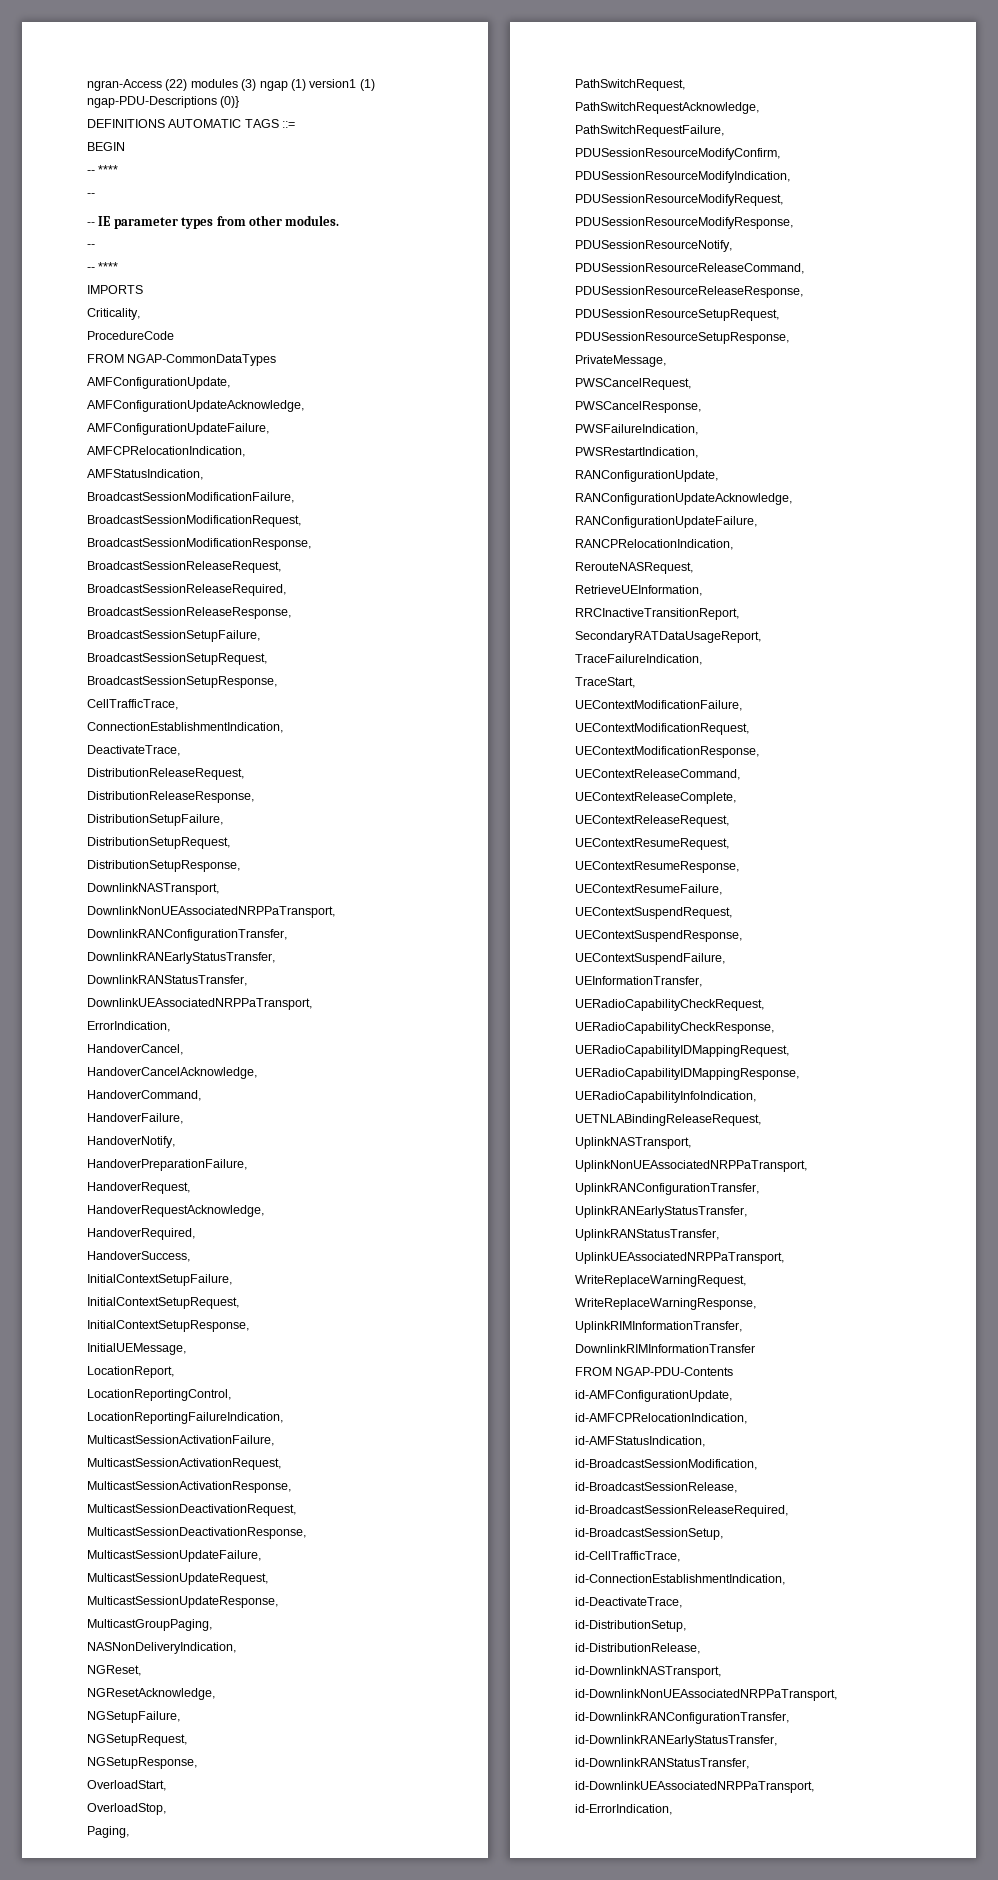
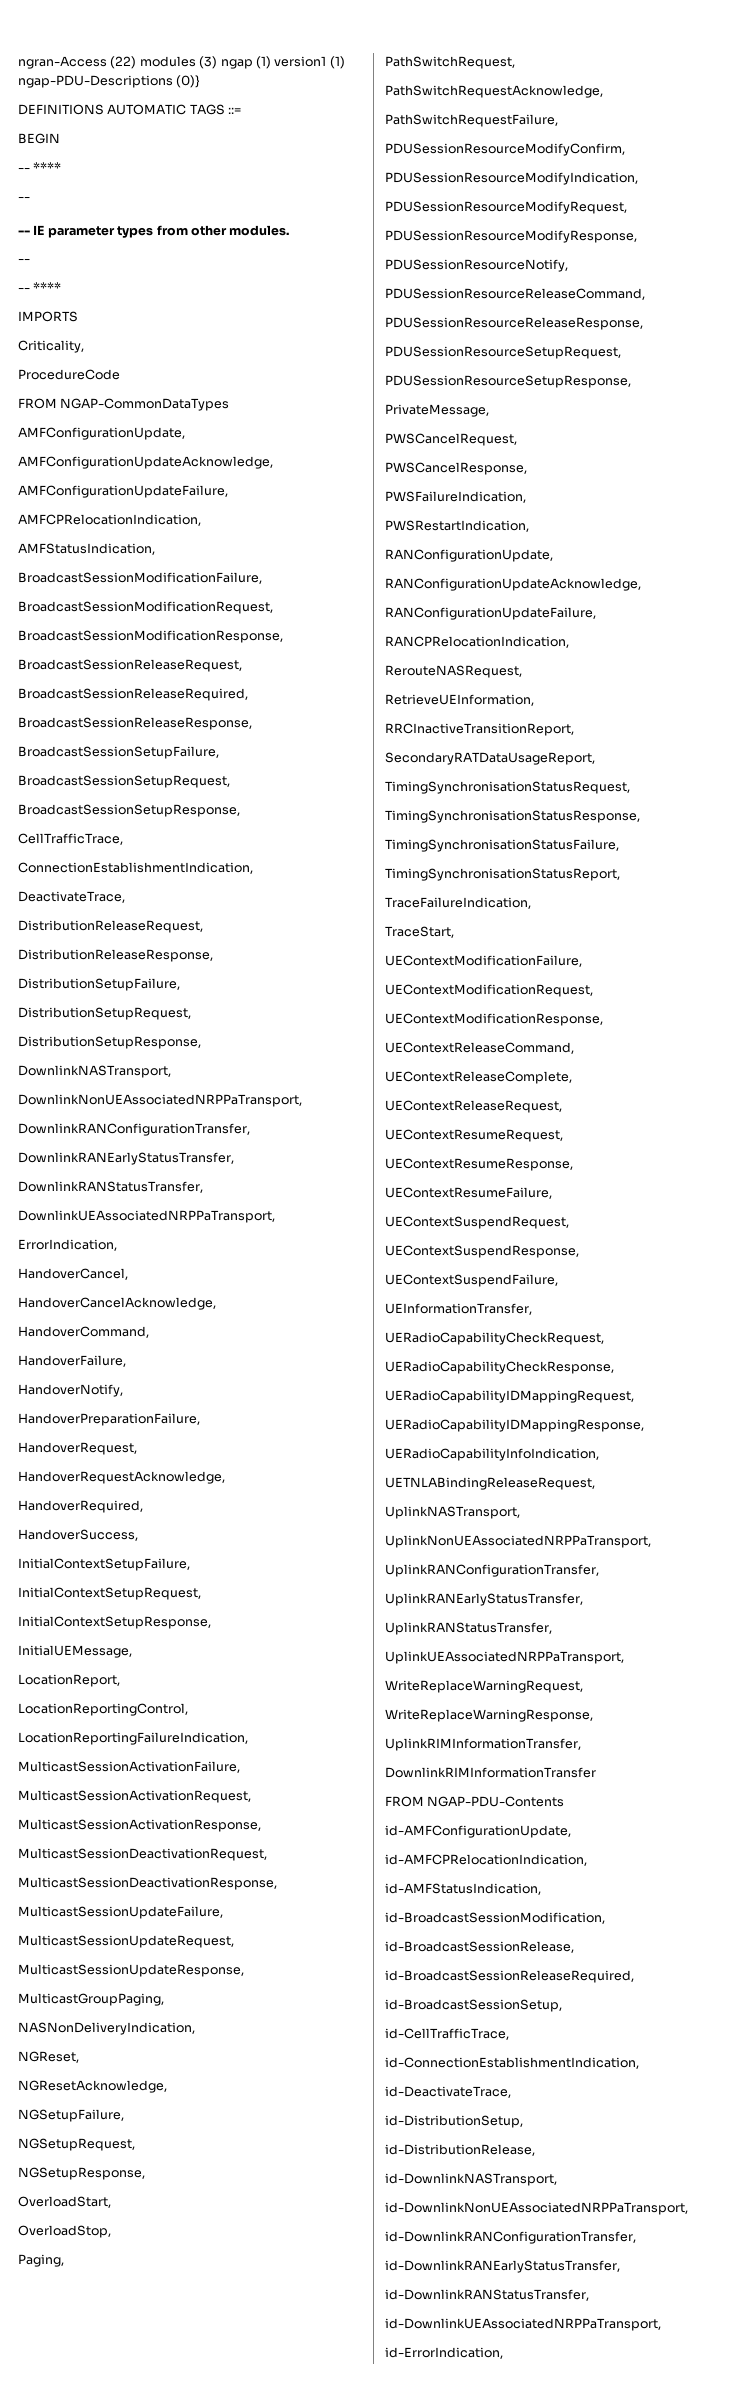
(761, 637) none -> [385,781,630,794] [385,810,640,823] [385,839,619,852] [385,868,620,881] // TimingSynchronisationStatusRequest, // TimingSynchronisationStatusResponse, // TimingSynchronisationStatusFailure, // TimingSynchronisationStatusReport,

